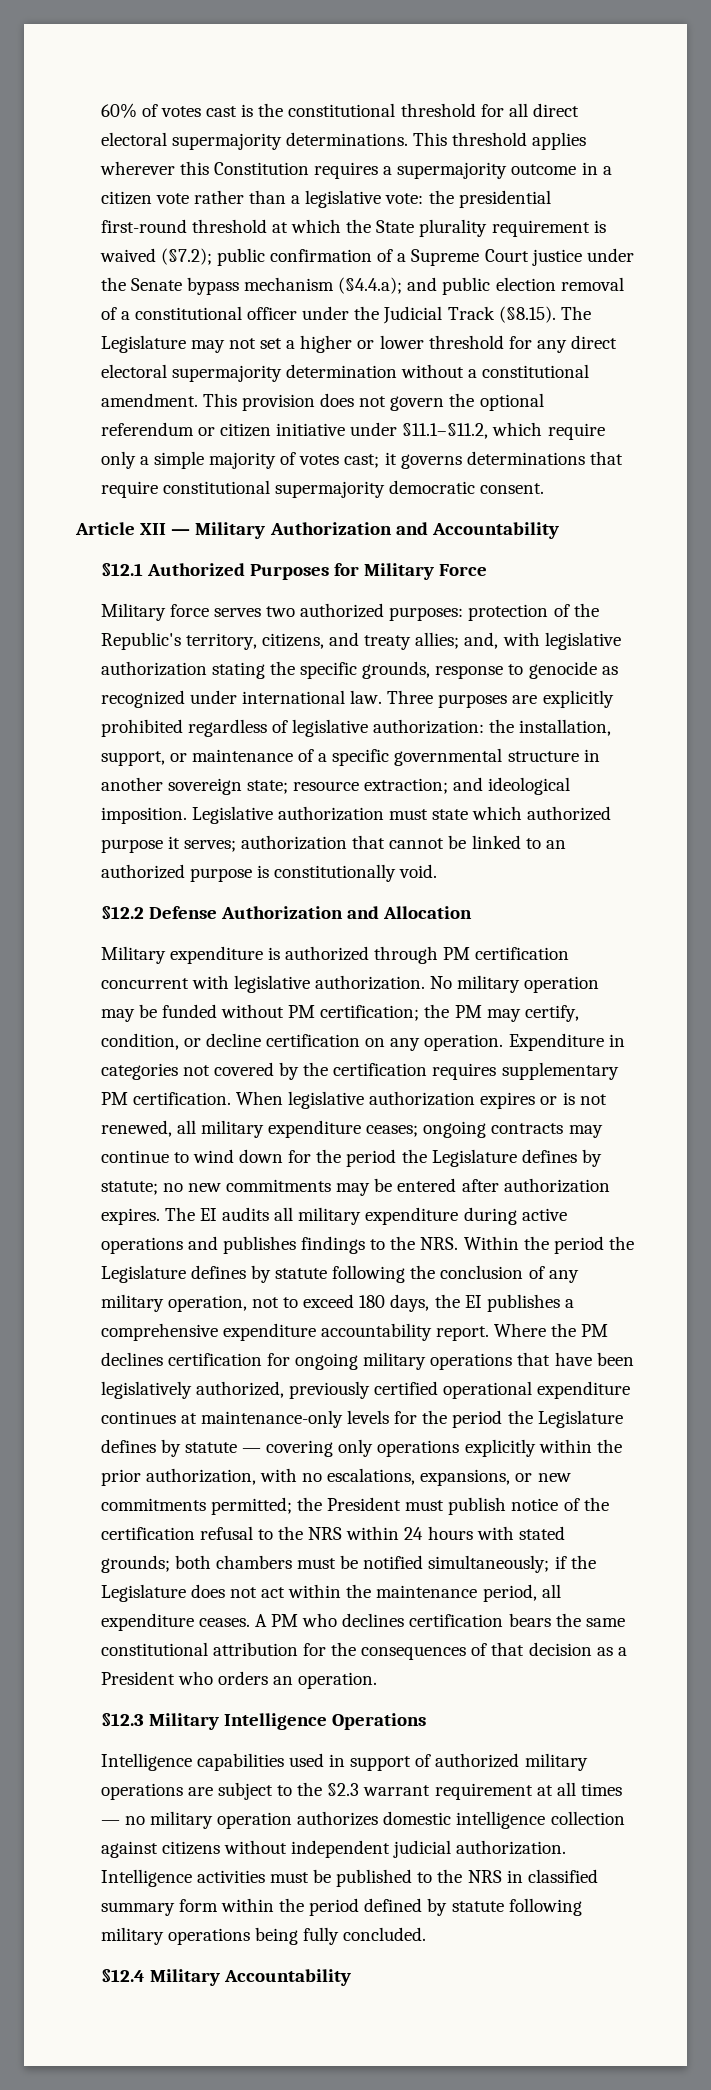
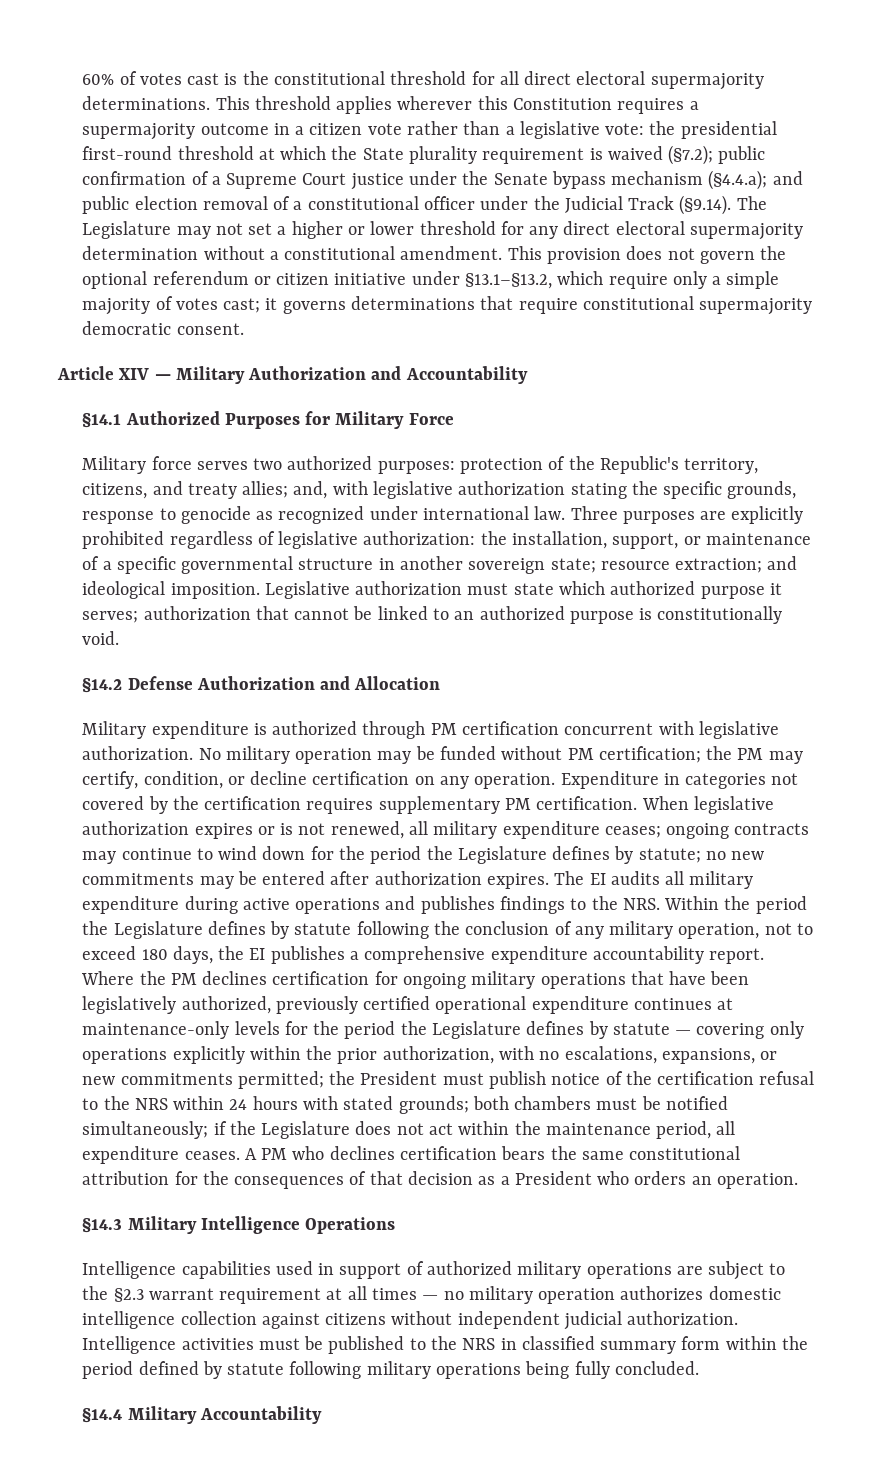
[498,306,556,323] (§8.15). -> [679,195,732,215] (§9.14).
[402,423,489,439] §11.1–§11.2, -> [464,273,552,289] §13.1–§13.2,
[140,523,167,535] XII -> [118,368,150,380] XIV
[100,563,143,577] §12.1 -> [82,413,122,428] §14.1
[100,906,144,920] §12.2 -> [82,678,123,693] §14.2
[100,1713,144,1727] §12.3 -> [82,1218,123,1233] §14.3
[100,1969,145,1983] §12.4 -> [82,1408,123,1423] §14.4

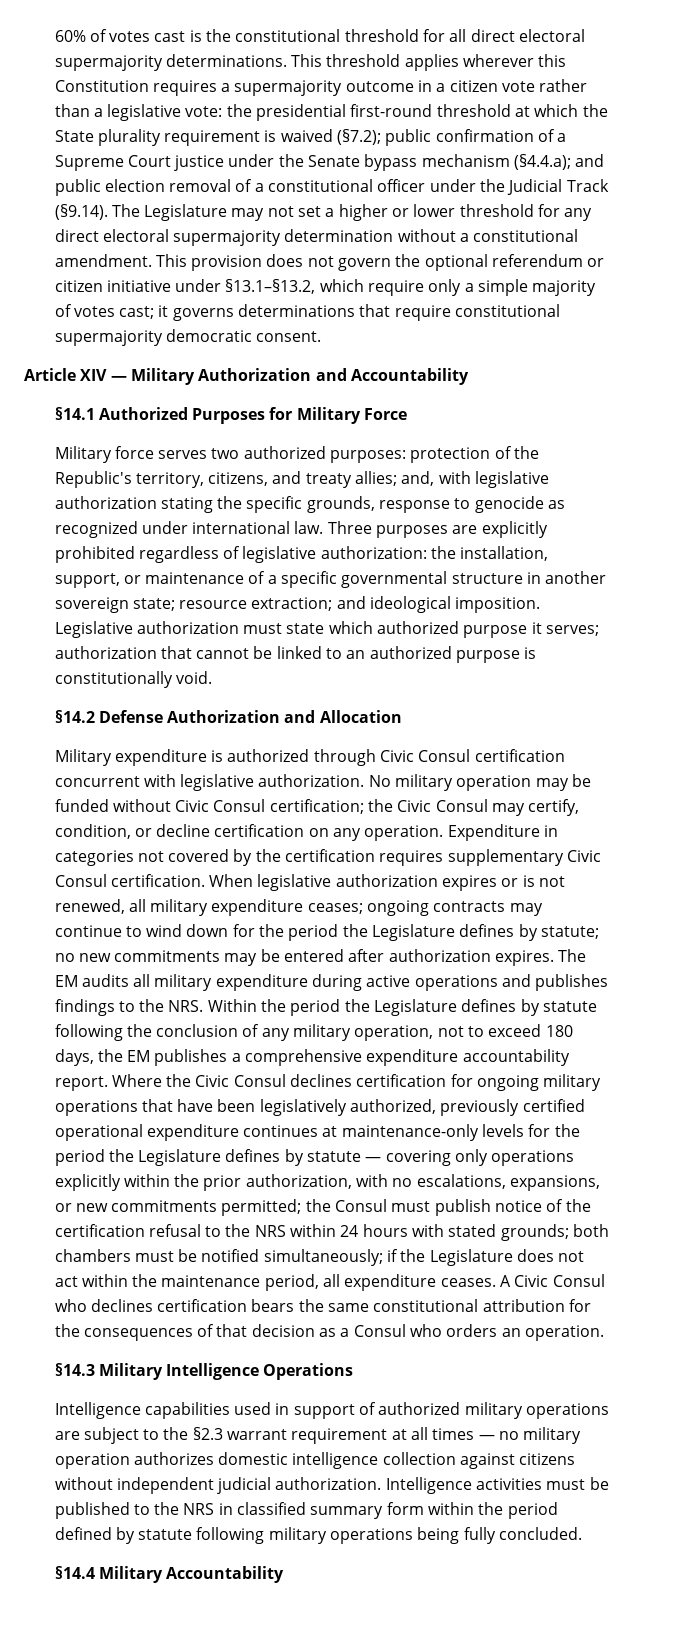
[430,723,457,735] PM -> [380,749,471,762] Civic Consul
[567,746,764,763] PM certification; the PM -> [175,799,488,814] Civic Consul certification; the Civic Consul
[504,798,531,810] PM -> [567,850,602,862] [54,874,107,887] Civic Consul
[589,873,606,885] EI -> [54,975,78,987] EM
[249,948,266,960] EI -> [127,1050,151,1062] EM
[170,973,197,985] PM -> [195,1074,286,1087] Civic Consul
[360,1071,438,1085] President -> [335,1199,388,1212] Consul
[261,1148,288,1160] PM -> [514,1274,605,1287] Civic Consul
[514,1171,592,1185] President -> [353,1324,406,1337] Consul

